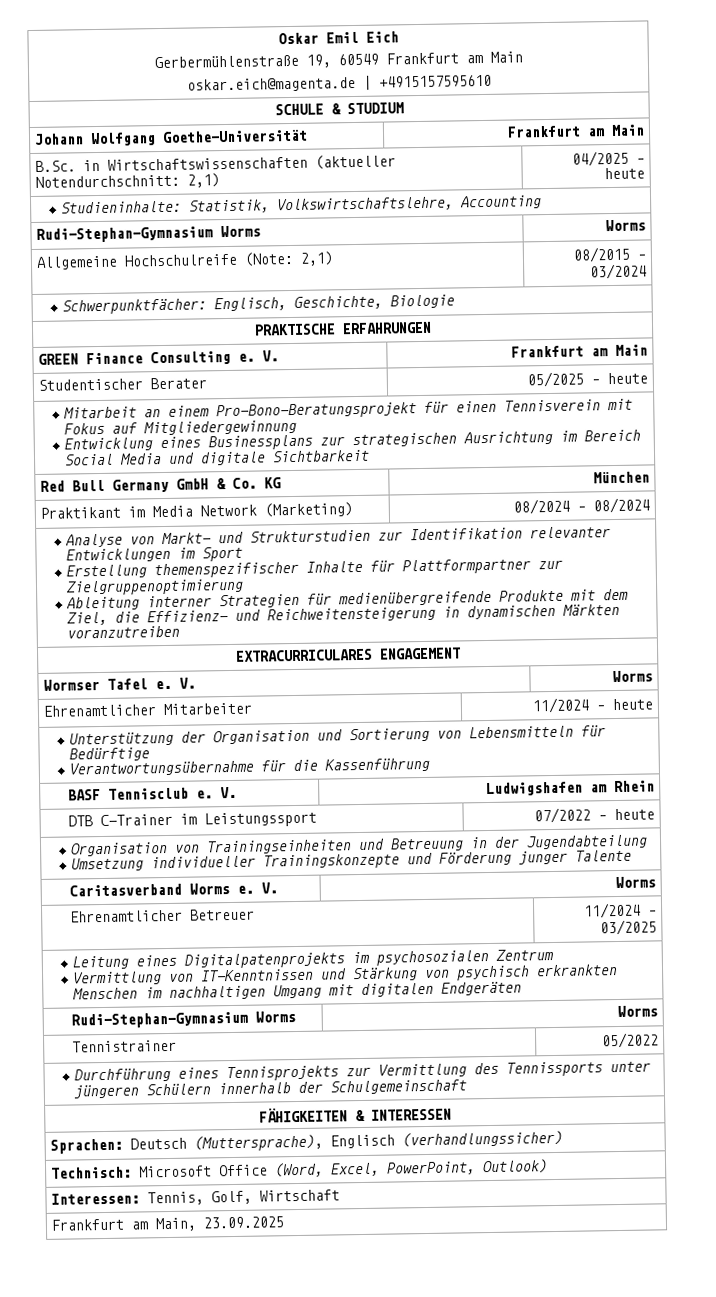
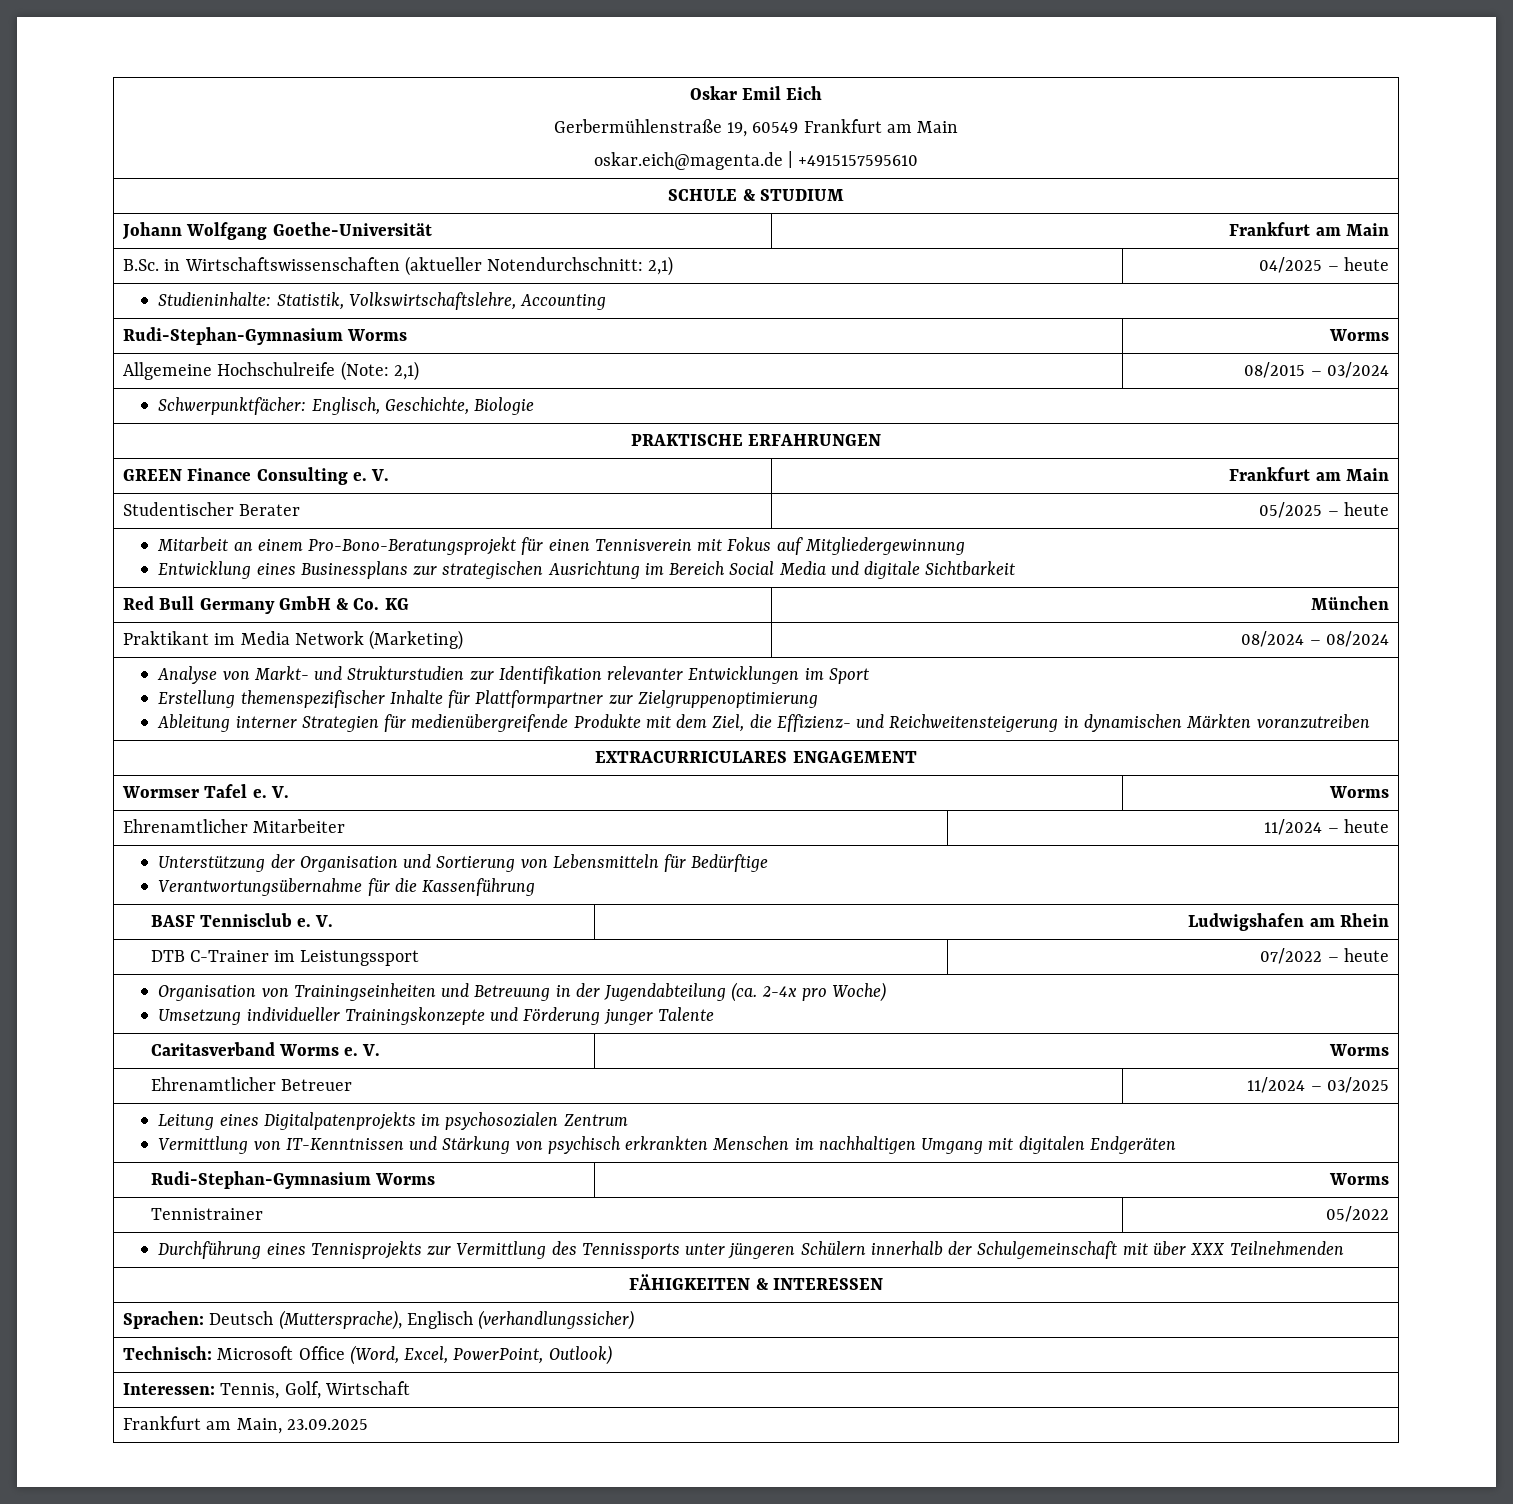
(648, 842) none -> [731,982,887,1002] (ca. 2-4x pro Woche)
(467, 1087) none -> [1122,1241,1344,1256] mit über XXX Teilnehmenden

